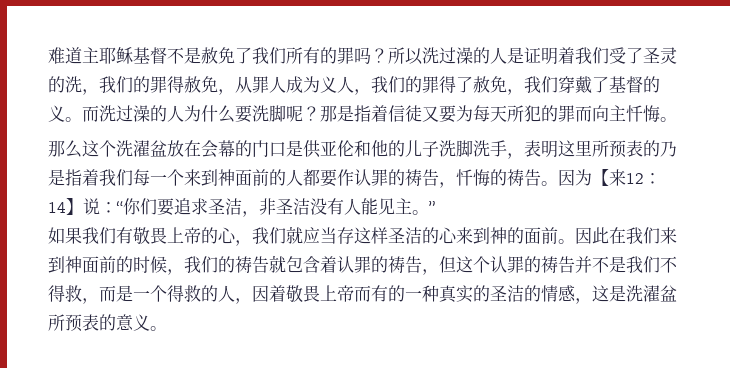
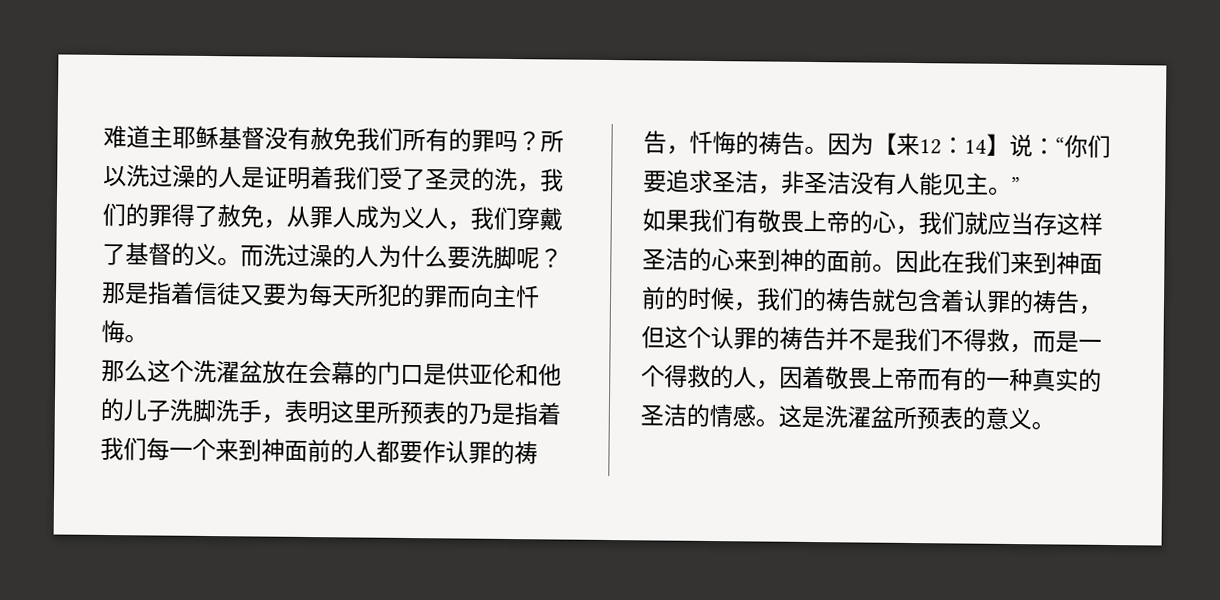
[167,47,252,64] 不是赦免了 -> [264,126,357,151] 没有赦免
(184, 84) none -> [194,205,218,228] 了
[405,76,558,95] 的罪得了赦免，我们 -> (517, 218) none
[575,298,592,304] ， -> [755,418,779,427] 。

